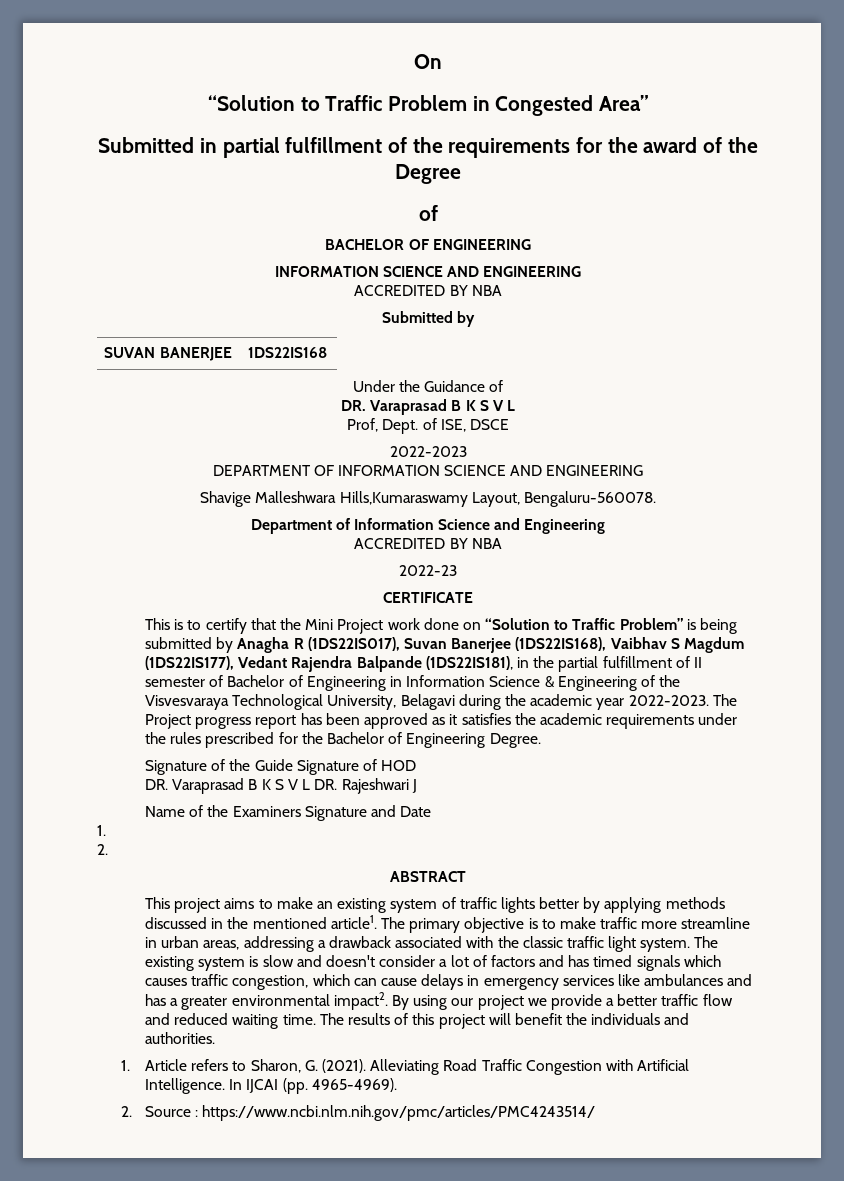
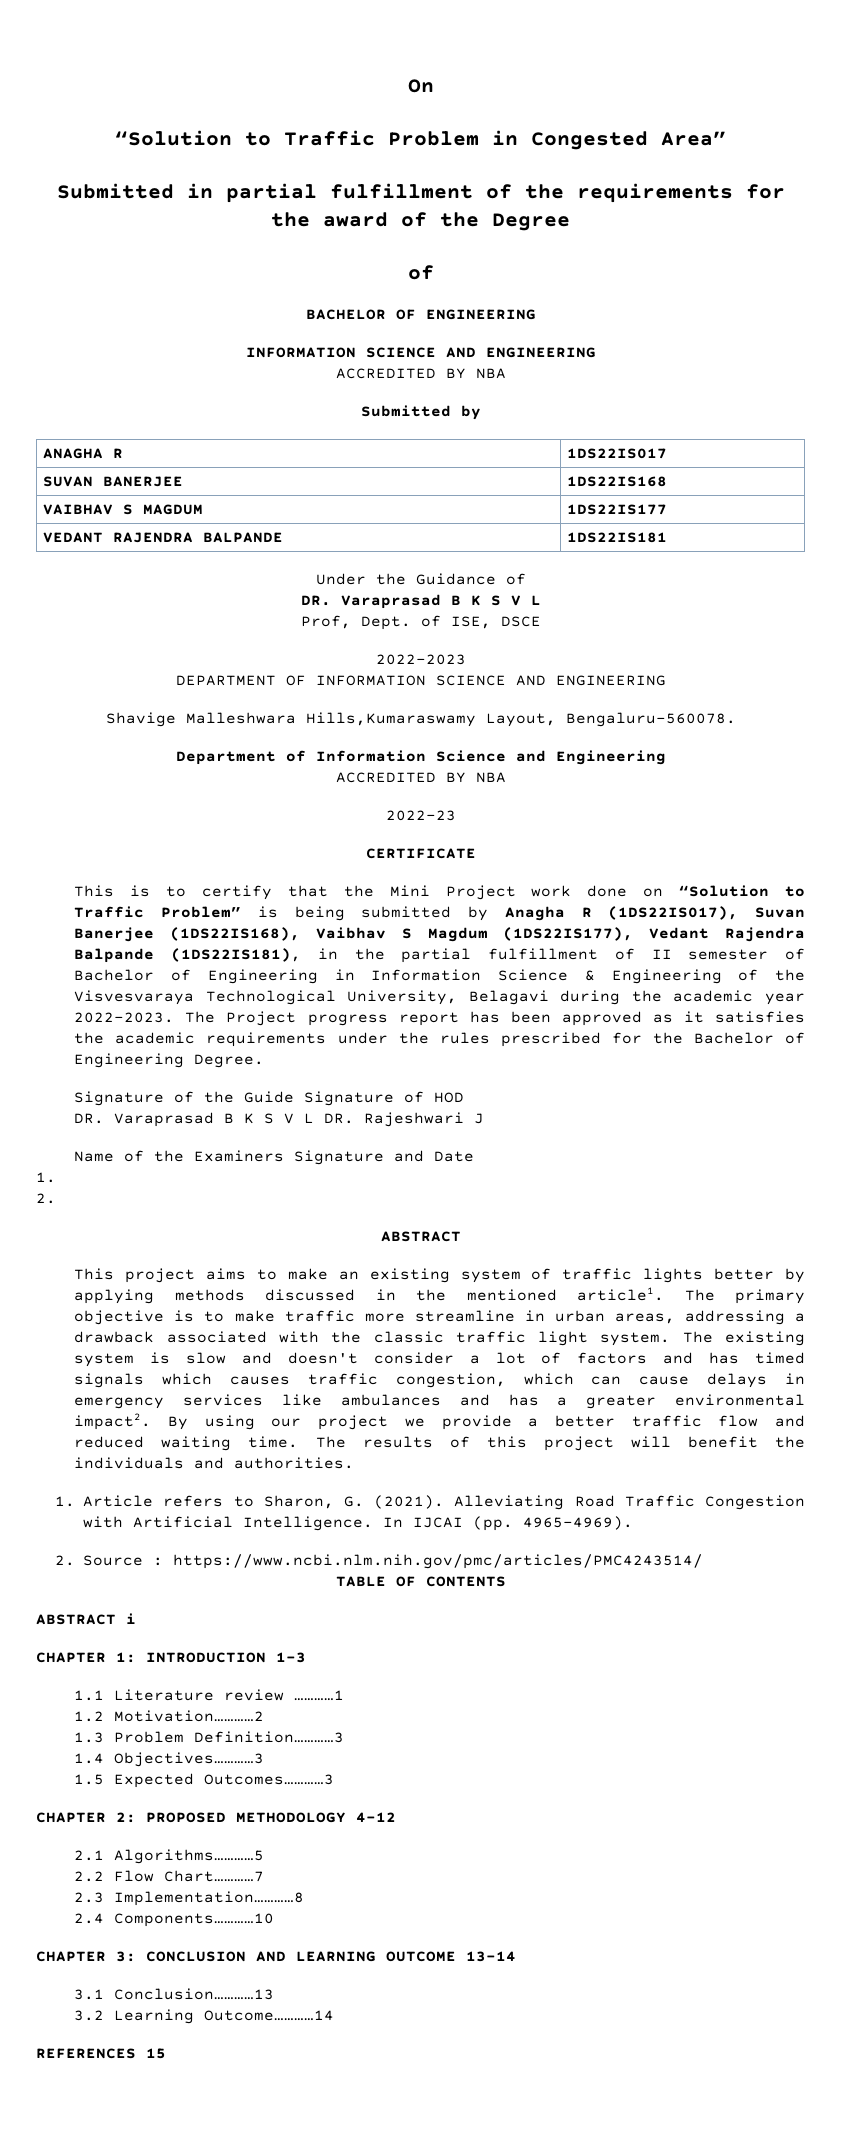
(476, 319) none -> [42,448,123,459] [566,448,667,459] // ANAGHA R | 1DS22IS017
(328, 352) none -> [42,504,203,515] [566,504,667,515] [42,532,283,543] [566,532,667,543] // VAIBHAV S MAGDUM | 1DS22IS177 // VEDANT RAJENDRA BALPANDE | 1DS22IS181
(596, 1113) none -> [335,1576,506,1587] [36,1613,136,1625] [36,1652,306,1663] [74,1689,345,1701] [74,1710,265,1722] [74,1731,345,1743] [74,1752,265,1767] [74,1773,335,1788] [36,1812,396,1823] [74,1849,265,1864] [74,1870,265,1882] [74,1891,305,1906] [74,1913,275,1927] [36,1951,516,1962] [74,1988,275,2000] [74,2009,335,2024] [36,2048,166,2059] // TABLE OF CONTENTS // ABSTRACT i // CHAPTER 1: INTRODUCTION 1-3 // 1.1 Literature review …………1 // 1.2 Motivation…………2 // 1.3 Problem Definition…………3 // 1.4 Objectives…………3 // 1.5 Expected Outcomes…………3 // CHAPTER 2: PROPOSED METHODOLOGY 4-12 // 2.1 Algorithms…………5 // 2.2 Flow Chart…………7 // 2.3 Implementation…………8 // 2.4 Components…………10 // CHAPTER 3: CONCLUSION AND LEARNING OUTCOME 13-14 // 3.1 Conclusion…………13 // 3.2 Learning Outcome…………14 // REFERENCES 15

